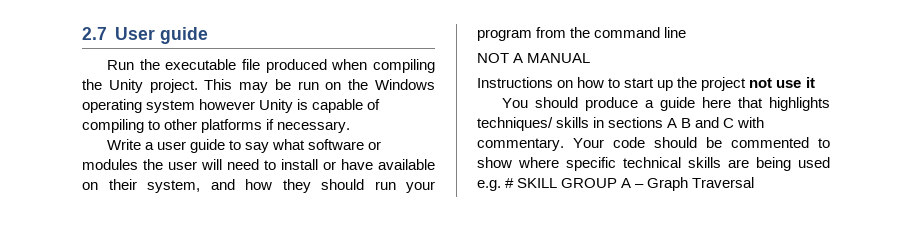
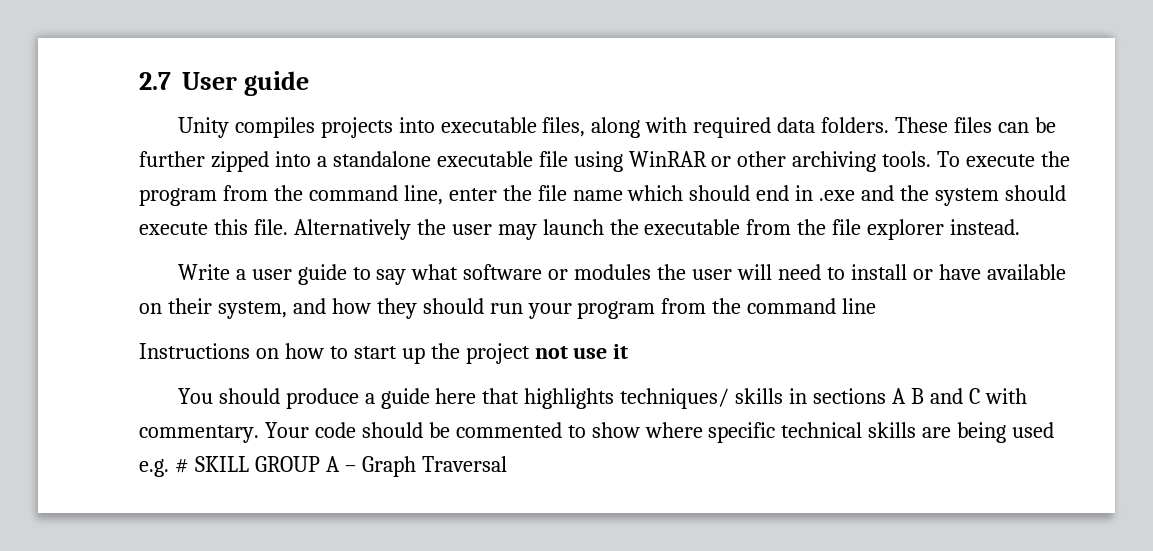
[106,59,435,73] [82,79,435,93] [82,99,381,113] [82,119,351,133] Run the executable file produced when compiling the Unity project. This may be run on the Windows operating system however Unity is capable of compiling to other platforms if necessary. -> [177,117,1056,138] [139,151,1071,172] [139,185,1066,206] [139,219,1021,240] Unity compiles projects into executable files, along with required data folders. These files can be further zipped into a standalone executable file using WinRAR or other archiving tools. To execute the program from the command line, enter the file name which should end in .exe and the system should execute this file. Alternatively the user may launch the executable from the file explorer instead.
[477,53,591,63] // NOT A MANUAL -> (877, 306) none

